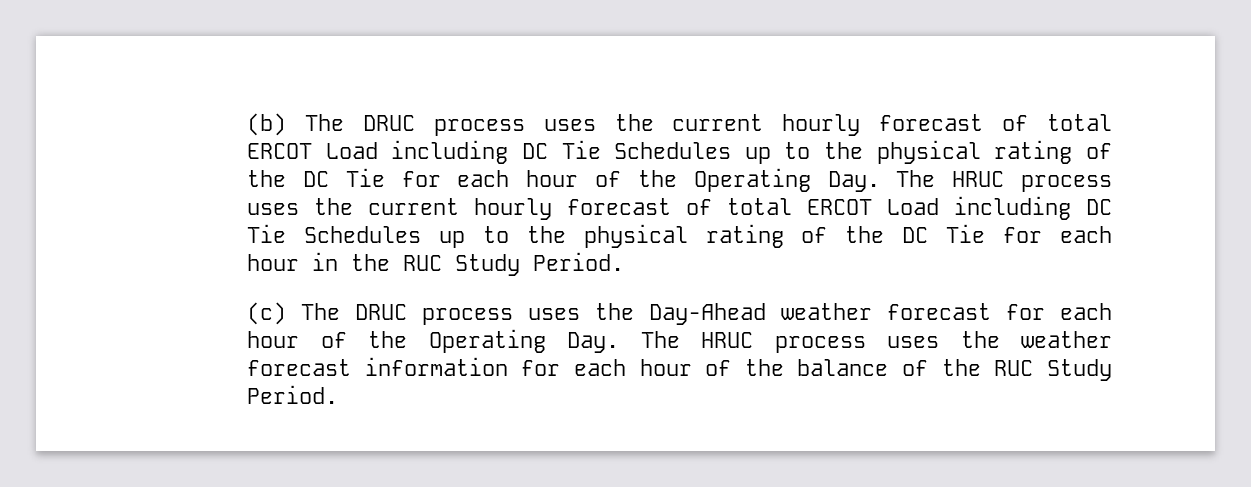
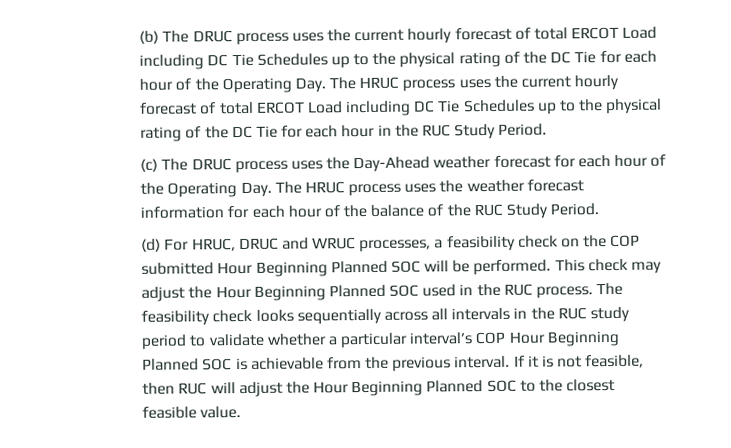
(339, 394) none -> [141,234,641,253] [141,258,663,277] [141,282,624,302] [141,306,631,326] [141,330,620,350] [142,354,645,372] [142,378,616,398] [142,406,242,419] // (d) For HRUC, DRUC and WRUC processes, a feasibility check on the COP submitted Hour Beginning Planned SOC will be performed. This check may adjust the Hour Beginning Planned SOC used in the RUC process. The feasibility check looks sequentially across all intervals in the RUC study period to validate whether a particular interval’s COP Hour Beginning Planned SOC is achievable from the previous interval. If it is not feasible, then RUC will adjust the Hour Beginning Planned SOC to the closest feasible value.

